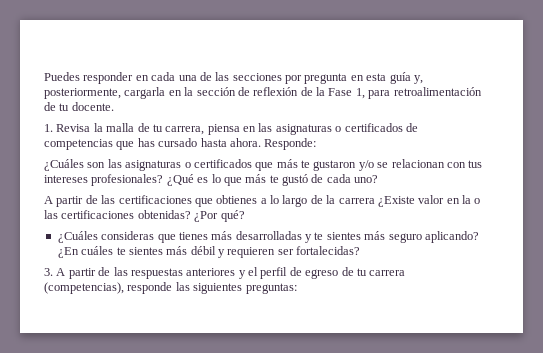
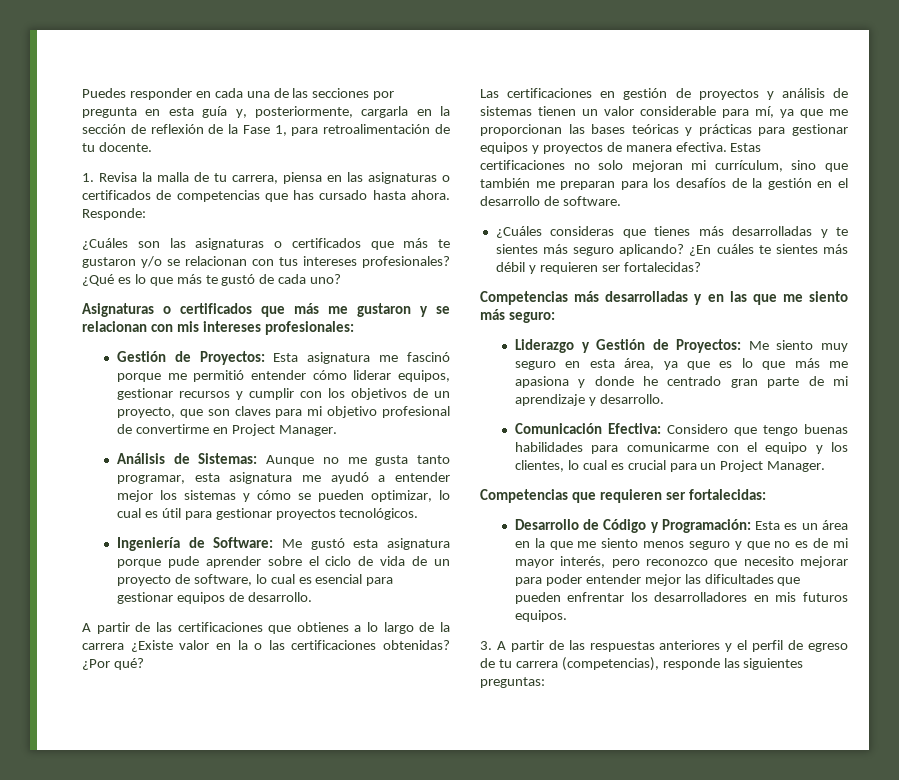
(379, 179) none -> [82,303,450,317] [82,321,354,335] [116,351,450,365] [116,370,450,382] [116,388,450,400] [116,406,451,418] [116,424,337,436] [116,453,450,466] [116,472,450,484] [116,490,450,502] [116,508,419,520] [116,537,450,551] [116,556,451,568] [116,574,394,586] [116,592,312,604] // Asignaturas o certificados que más me gustaron y se relacionan con mis intereses profesionales: // Gestión de Proyectos: Esta asignatura me fascinó porque me permitió entender cómo liderar equipos, gestionar recursos y cumplir con los objetivos de un proyecto, que son claves para mi objetivo profesional de convertirme en Project Manager. // Análisis de Sistemas: Aunque no me gusta tanto programar, esta asignatura me ayudó a entender mejor los sistemas y cómo se pueden optimizar, lo cual es útil para gestionar proyectos tecnológicos. // Ingeniería de Software: Me gustó esta asignatura porque pude aprender sobre el ciclo de vida de un proyecto de software, lo cual es esencial para gestionar equipos de desarrollo.
(245, 216) none -> [480,88,848,100] [480,106,848,118] [480,124,848,136] [480,142,762,154] [480,160,848,172] [480,178,848,190] [480,196,621,206] // Las certificaciones en gestión de proyectos y análisis de sistemas tienen un valor considerable para mí, ya que me proporcionan las bases teóricas y prácticas para gestionar equipos y proyectos de manera efectiva. Estas certificaciones no solo mejoran mi currículum, sino que también me preparan para los desafíos de la gestión en el desarrollo de software.
(361, 250) none -> [480,291,848,305] [480,309,555,323] [514,339,848,353] [514,358,848,370] [514,376,848,388] [514,394,664,406] [514,423,848,436] [514,442,849,454] [514,460,826,472] [480,489,766,503] [514,519,848,533] [514,538,848,550] [514,556,848,568] [514,574,801,586] [514,592,848,604] [514,610,567,622] // Competencias más desarrolladas y en las que me siento más seguro: // Liderazgo y Gestión de Proyectos: Me siento muy seguro en esta área, ya que es lo que más me apasiona y donde he centrado gran parte de mi aprendizaje y desarrollo. // Comunicación Efectiva: Considero que tengo buenas habilidades para comunicarme con el equipo y los clientes, lo cual es crucial para un Project Manager. // Competencias que requieren ser fortalecidas: // Desarrollo de Código y Programación: Esta es un área en la que me siento menos seguro y que no es de mi mayor interés, pero reconozco que necesito mejorar para poder entender mejor las dificultades que pueden enfrentar los desarrolladores en mis futuros equipos.

